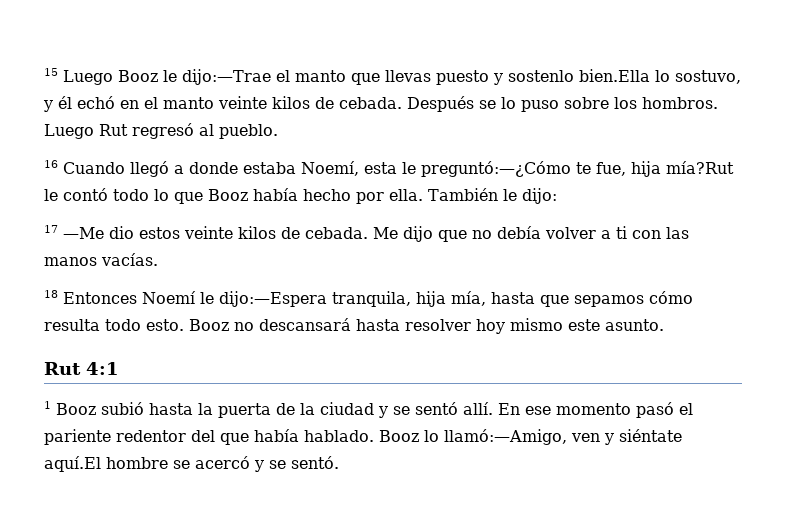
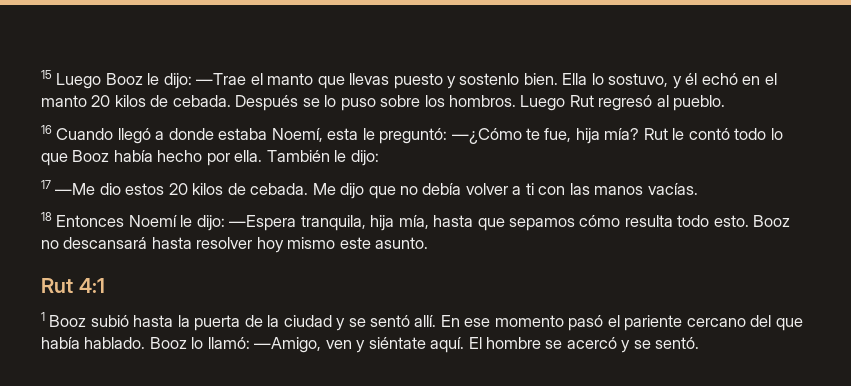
[182,69,271,85] dijo:—Trae -> [163,73,247,89] dijo: —Trae
[579,69,650,82] bien.Ella -> [523,73,588,85] bien. Ella
[218,96,267,109] veinte -> [91,95,111,107] 20
[421,161,571,177] preguntó:—¿Cómo -> [379,128,522,144] preguntó: —¿Cómo
[666,161,734,174] mía?Rut -> [604,128,668,140] mía? Rut
[184,226,233,239] veinte -> [168,183,188,195] 20
[219,291,327,307] dijo:—Espera -> [196,215,297,231] dijo: —Espera
[116,430,186,442] redentor -> [686,318,746,327] cercano
[444,429,567,445] llamó:—Amigo, -> [207,337,322,353] llamó: —Amigo,
[44,456,101,472] aquí.El -> [430,337,482,353] aquí. El

